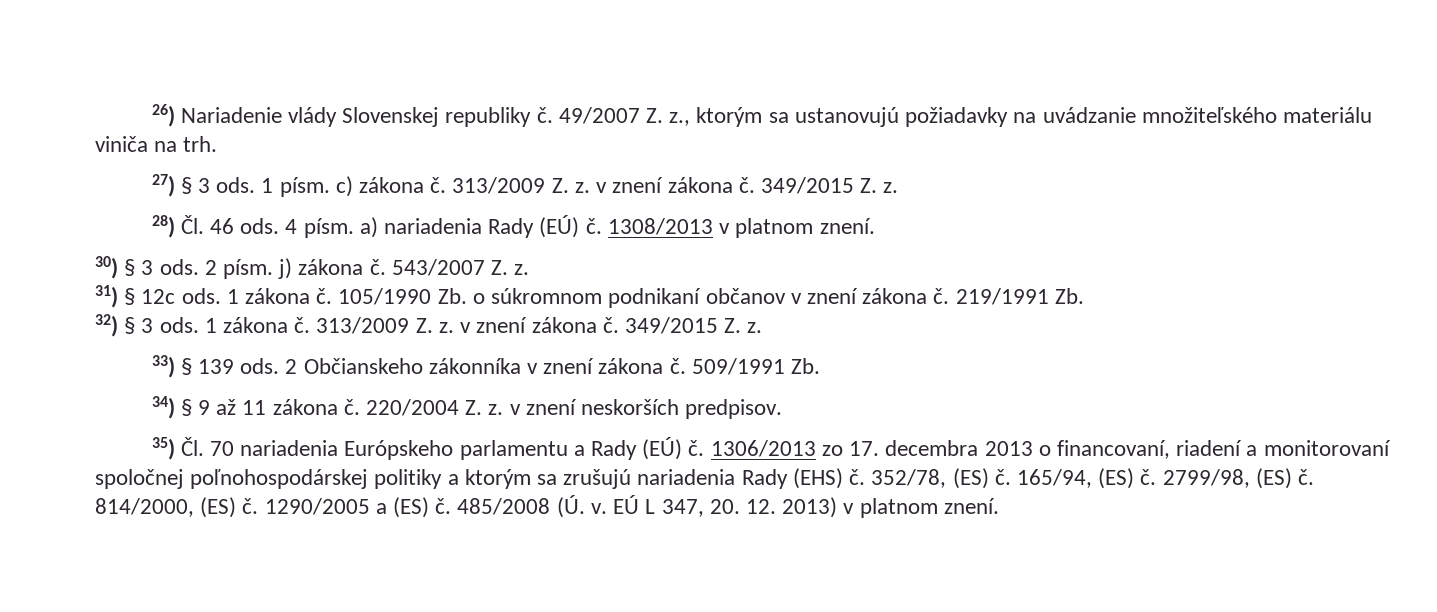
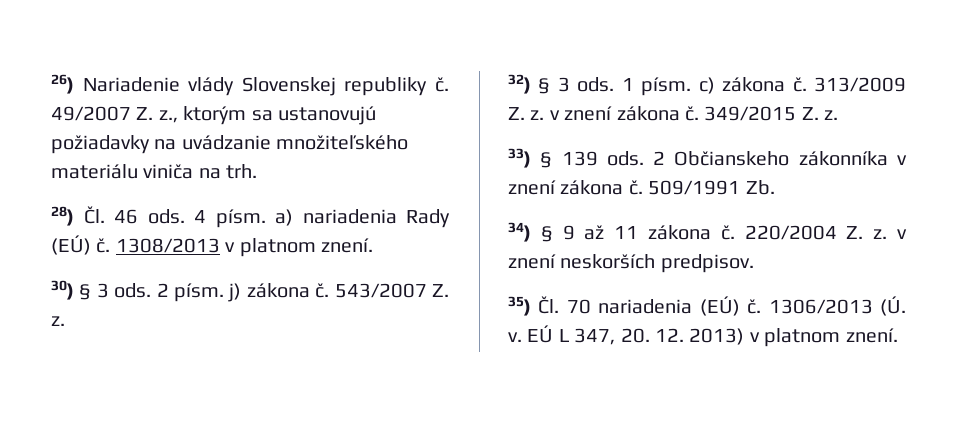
[151,174,899,197] // 27) § 3 ods. 1 písm. c) zákona č. 313/2009 Z. z. v znení zákona č. 349/2015 Z. z. -> (258, 171) none
[95,285,1084,308] // 31) § 12c ods. 1 zákona č. 105/1990 Zb. o súkromnom podnikaní občanov v znení zákona č. 219/1991 Zb. -> (65, 321) none
(217, 325) none -> [641,77,715,96] písm. c)
[344,437,1391,460] [95,468,1314,489] [95,497,551,518] Európskeho parlamentu a Rady (EÚ) č. 1306/2013 zo 17. decembra 2013 o financovaní, riadení a monitorovaní spoločnej poľnohospodárskej politiky a ktorým sa zrušujú nariadenia Rady (EHS) č. 352/78, (ES) č. 165/94, (ES) č. 2799/98, (ES) č. 814/2000, (ES) č. 1290/2005 a (ES) č. 485/2008 -> [699,296,873,316] (EÚ) č. 1306/2013

